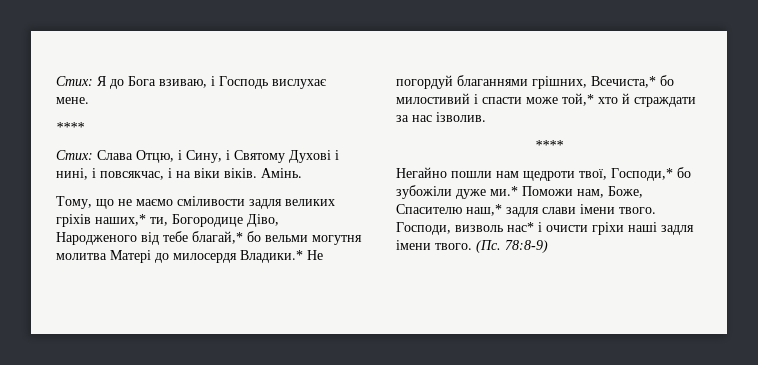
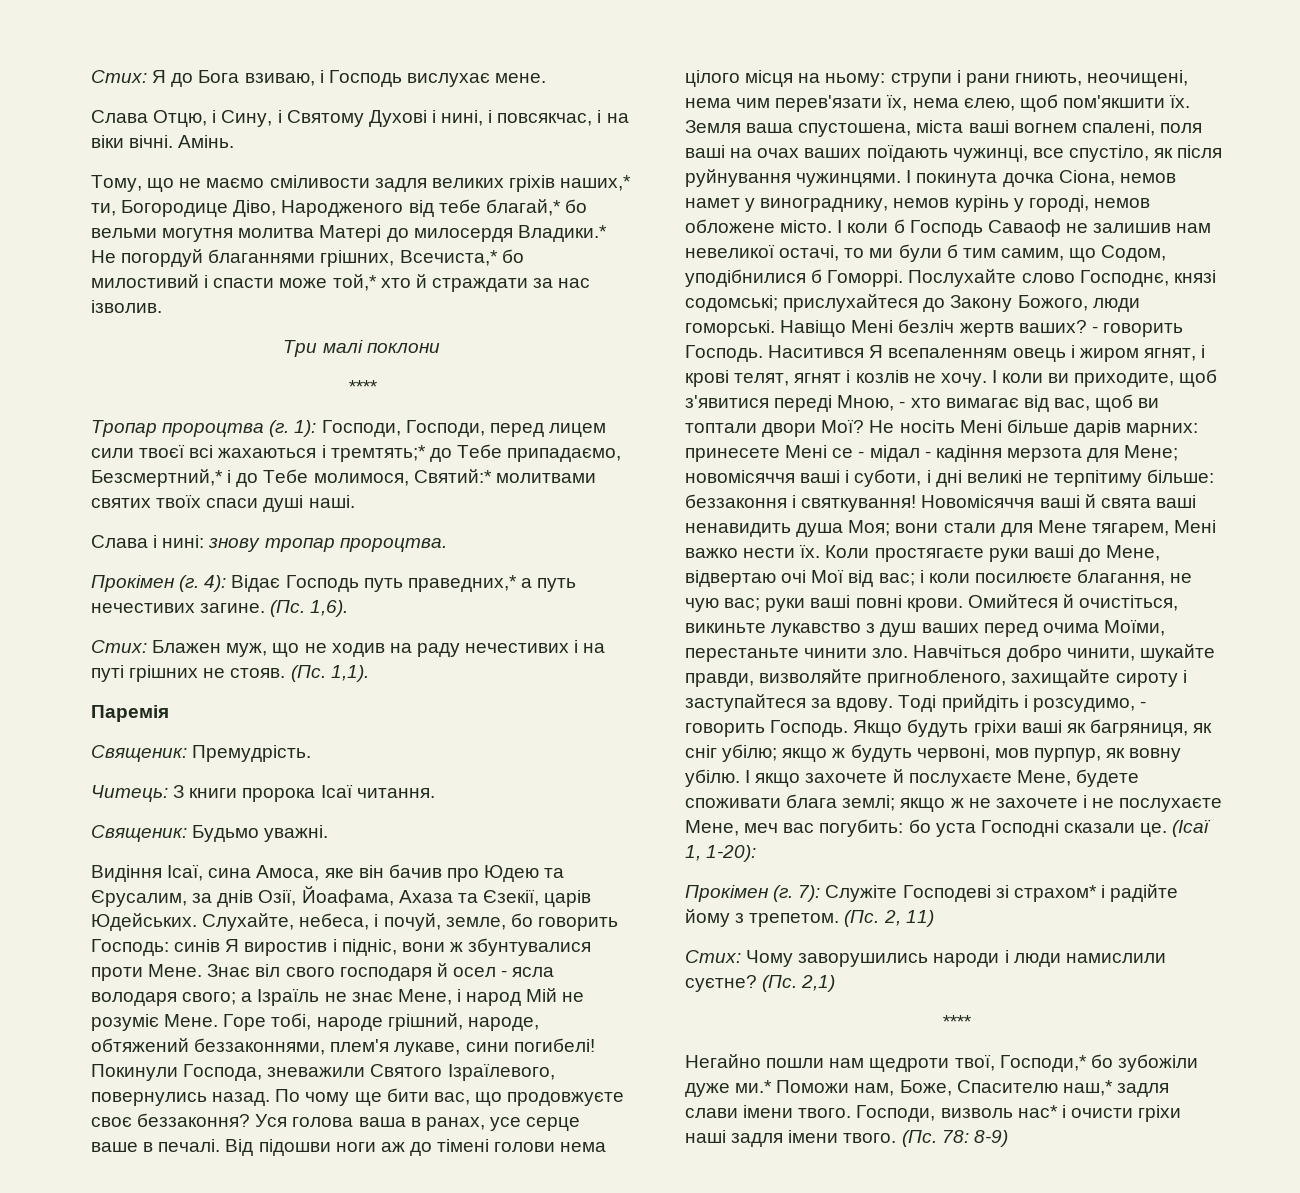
[56,122,84,132] [56,150,93,160] **** // Стих: -> (547, 78) none
[224,168,257,178] віків. -> [129,135,174,148] вічні.
(486, 117) none -> [283,339,440,357] [347,380,377,393] [91,420,606,437] [91,444,622,462] [91,469,596,487] [91,494,355,512] [91,535,447,552] [91,574,577,592] [91,600,349,617] [91,640,606,657] [91,665,369,682] [91,705,169,722] [91,745,312,762] [91,784,435,802] [91,825,329,842] [91,864,565,882] [91,886,592,907] [91,913,618,931] [91,938,592,956] [91,963,555,981] [91,988,585,1006] [91,1013,539,1031] [91,1038,595,1056] [91,1063,555,1081] [91,1088,625,1106] [91,1113,581,1131] [91,1139,607,1156] [685,70,1189,87] [685,94,1191,112] [685,120,1202,137] [685,144,1223,162] [685,169,1176,187] [685,195,1150,212] [685,219,1212,237] [685,244,1167,262] [685,269,1216,287] [685,294,1140,312] [685,319,1183,337] [685,345,1206,362] [685,369,1218,387] [685,394,1160,412] [685,419,1199,437] [685,445,1179,462] [685,469,1215,487] [685,494,1196,512] [685,520,1217,537] [685,544,1161,562] [685,569,1193,587] [685,594,1179,612] [685,619,1165,637] [685,644,1215,662] [685,669,1187,687] [685,694,1146,712] [685,719,1213,737] [685,744,1182,762] [685,769,1139,787] [685,794,1223,812] [685,819,1212,837] [685,845,757,862] [685,884,1179,902] [685,909,934,927] [685,950,1166,967] [685,975,836,992] // Три малі поклони // **** // Тропар пророцтва (г. 1): Господи, Господи, перед лицем сили твоєї всі жахаються і тремтять;* до Тебе припадаємо, Безсмертний,* і до Тебе молимося, Святий:* молитвами святих твоїх спаси душі наші. // Слава і нині: знову тропар пророцтва. // Прокімен (г. 4): Відає Господь путь праведних,* а путь нечестивих загине. (Пс. 1,6). // Стих: Блажен муж, що не ходив на раду нечестивих і на путі грішних не стояв. (Пс. 1,1). // Паремія // Священик: Премудрість. // Читець: З книги пророка Ісаї читання. // Священик: Будьмо уважні. // Видіння Ісаї, сина Амоса, яке він бачив про Юдею та Єрусалим, за днів Озії, Йоафама, Ахаза та Єзекії, царів Юдейських. Слухайте, небеса, і почуй, земле, бо говорить Господь: синів Я виростив і підніс, вони ж збунтувалися проти Мене. Знає віл свого господаря й осел - ясла володаря свого; а Ізраїль не знає Мене, і народ Мій не розуміє Мене. Горе тобі, народе грішний, народе, обтяжений беззаконнями, плем'я лукаве, сини погибелі! Покинули Господа, зневажили Святого Ізраїлевого, повернулись назад. По чому ще бити вас, що продовжуєте своє беззаконня? Уся голова ваша в ранах, усе серце ваше в печалі. Від підошви ноги аж до тімені голови нема цілого місця на ньому: струпи і рани гниють, неочищені, нема чим перев'язати їх, нема єлею, щоб пом'якшити їх. Земля ваша спустошена, міста ваші вогнем спалені, поля ваші на очах ваших поїдають чужинці, все спустіло, як після руйнування чужинцями. І покинута дочка Сіона, немов намет у винограднику, немов курінь у городі, немов обложене місто. І коли б Господь Саваоф не залишив нам невеликої остачі, то ми були б тим самим, що Содом, уподібнилися б Гоморрі. Послухайте слово Господнє, князі содомські; прислухайтеся до Закону Божого, люди гоморські. Навіщо Мені безліч жертв ваших? - говорить Господь. Наситився Я всепаленням овець і жиром ягнят, і крові телят, ягнят і козлів не хочу. І коли ви приходите, щоб з'явитися переді Мною, - хто вимагає від вас, щоб ви топтали двори Мої? Не носіть Мені більше дарів марних: принесете Мені се - мідал - кадіння мерзота для Мене; новомісяччя ваші і суботи, і дні великі не терпітиму більше: беззаконня і святкування! Новомісяччя ваші й свята ваші ненавидить душа Моя; вони стали для Мене тягарем, Мені важко нести їх. Коли простягаєте руки ваші до Мене, відвертаю очі Мої від вас; і коли посилюєте благання, не чую вас; руки ваші повні крови. Омийтеся й очистіться, викиньте лукавство з душ ваших перед очима Моїми, перестаньте чинити зло. Навчіться добро чинити, шукайте правди, визволяйте пригнобленого, захищайте сироту і заступайтеся за вдову. Тоді прийдіть і розсудимо, - говорить Господь. Якщо будуть гріхи ваші як багряниця, як сніг убілю; якщо ж будуть червоні, мов пурпур, як вовну убілю. І якщо захочете й послухаєте Мене, будете споживати блага землі; якщо ж не захочете і не послухаєте Мене, меч вас погубить: бо уста Господні сказали це. (Ісаї 1, 1-20): // Прокімен (г. 7): Служіте Господеві зі страхом* і радійте йому з трепетом. (Пс. 2, 11) // Стих: Чому заворушились народи і люди намислили суєтне? (Пс. 2,1)
[505,240,548,253] 78:8-9) -> [941,1130,1008,1147] 78: 8-9)

